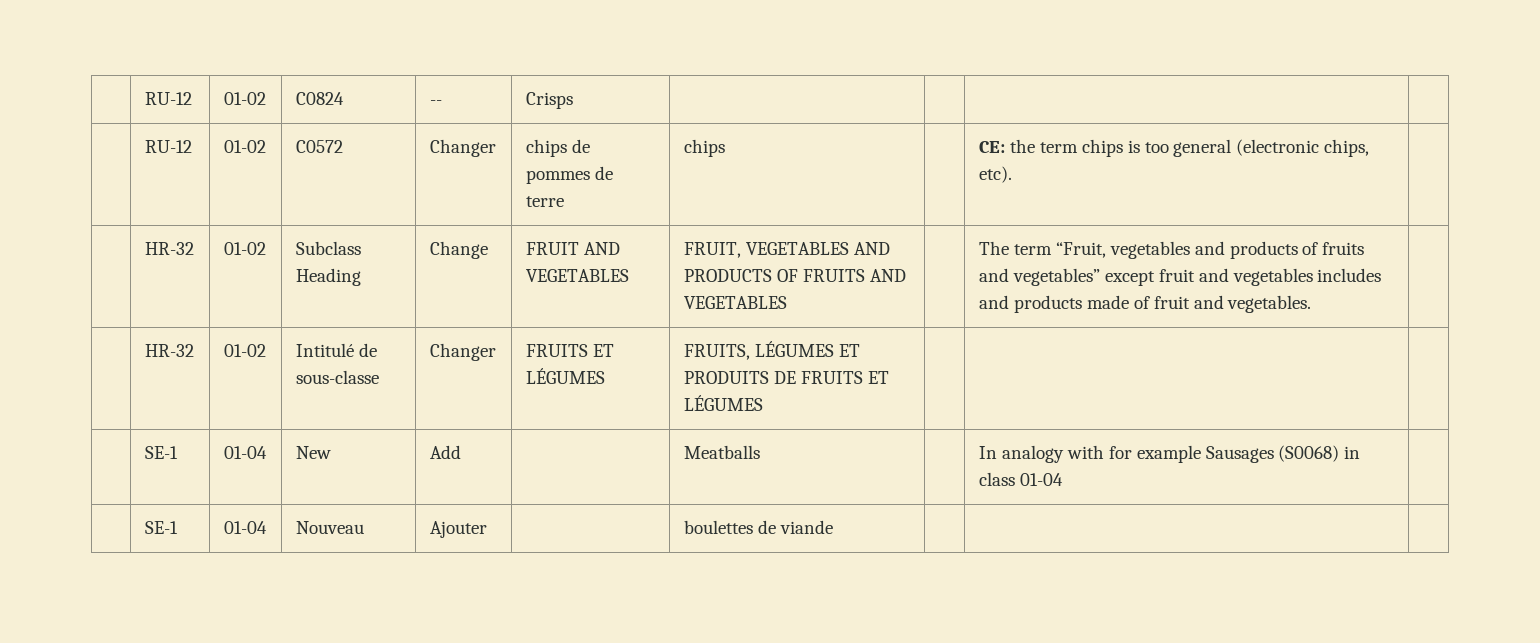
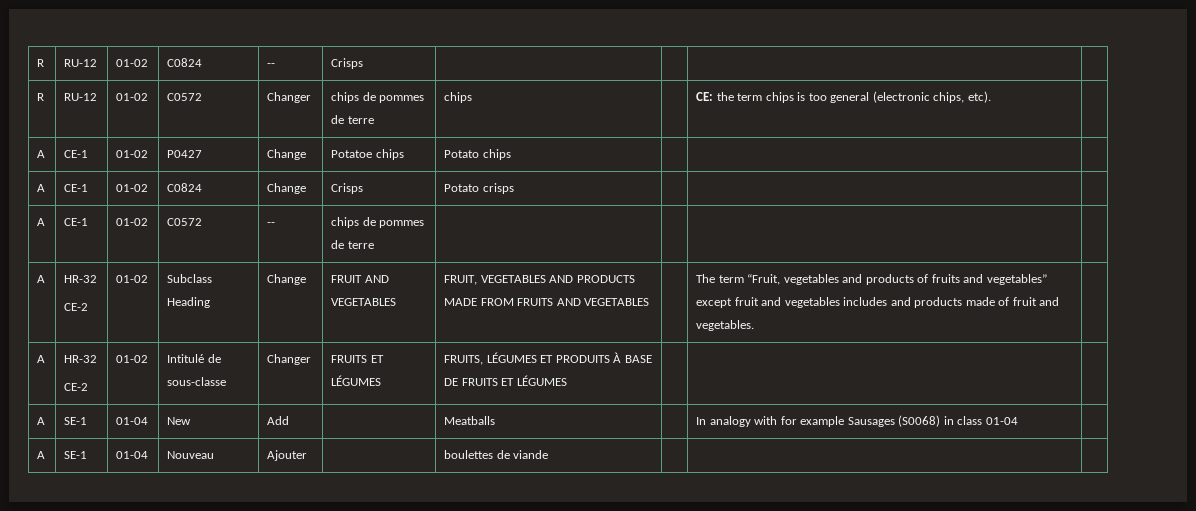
(144, 98) none -> [37,59,45,67] R
(573, 100) none -> [37,93,45,101] R
[144,242,194,255] | HR-32 -> [37,150,46,158] [64,150,89,158] [116,150,149,158] [167,150,203,158] [267,149,307,160] [331,149,404,160] [444,149,511,160] [37,184,46,192] [64,184,89,192] [116,184,149,192] [167,183,203,192] [267,183,307,194] [331,183,364,194] [444,183,514,194] [37,218,46,226] [64,218,89,226] [116,218,149,226] [167,218,203,226] [267,222,276,226] [331,217,425,228] [331,240,374,249] [37,275,46,283] [64,275,98,283] [64,303,89,311] A | CE-1 | 01-02 | P0427 | Change | Potatoe chips | Potato chips | | | // A | CE-1 | 01-02 | C0824 | Change | Crisps | Potato crisps | | | // A | CE-1 | 01-02 | C0572 | -- | chips de pommes de terre | | | | // A | HR-32 // CE-2
[776,269,798,282] OF -> [444,298,514,306] MADE FROM
[144,344,194,357] | HR-32 -> [37,355,46,363] [64,355,98,363] [64,383,89,391] A | HR-32 // CE-2
(769, 377) none -> [613,352,652,363] À BASE
(763, 403) none -> [37,417,46,425] A
(1063, 479) none -> [37,451,46,459] A

